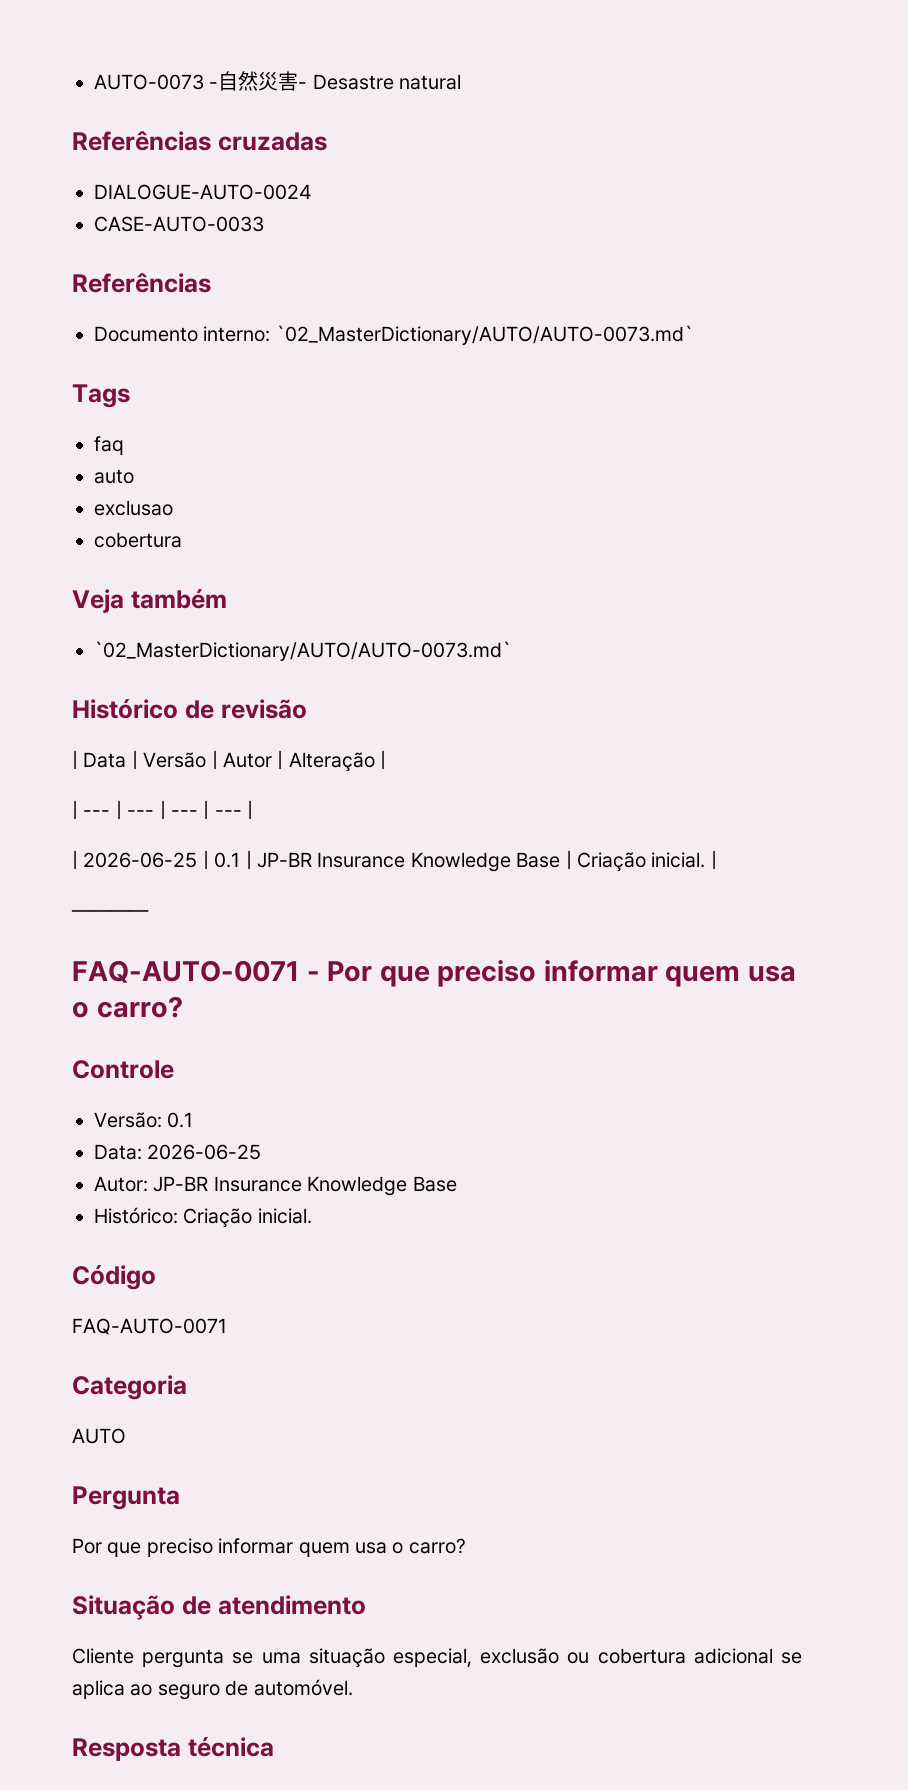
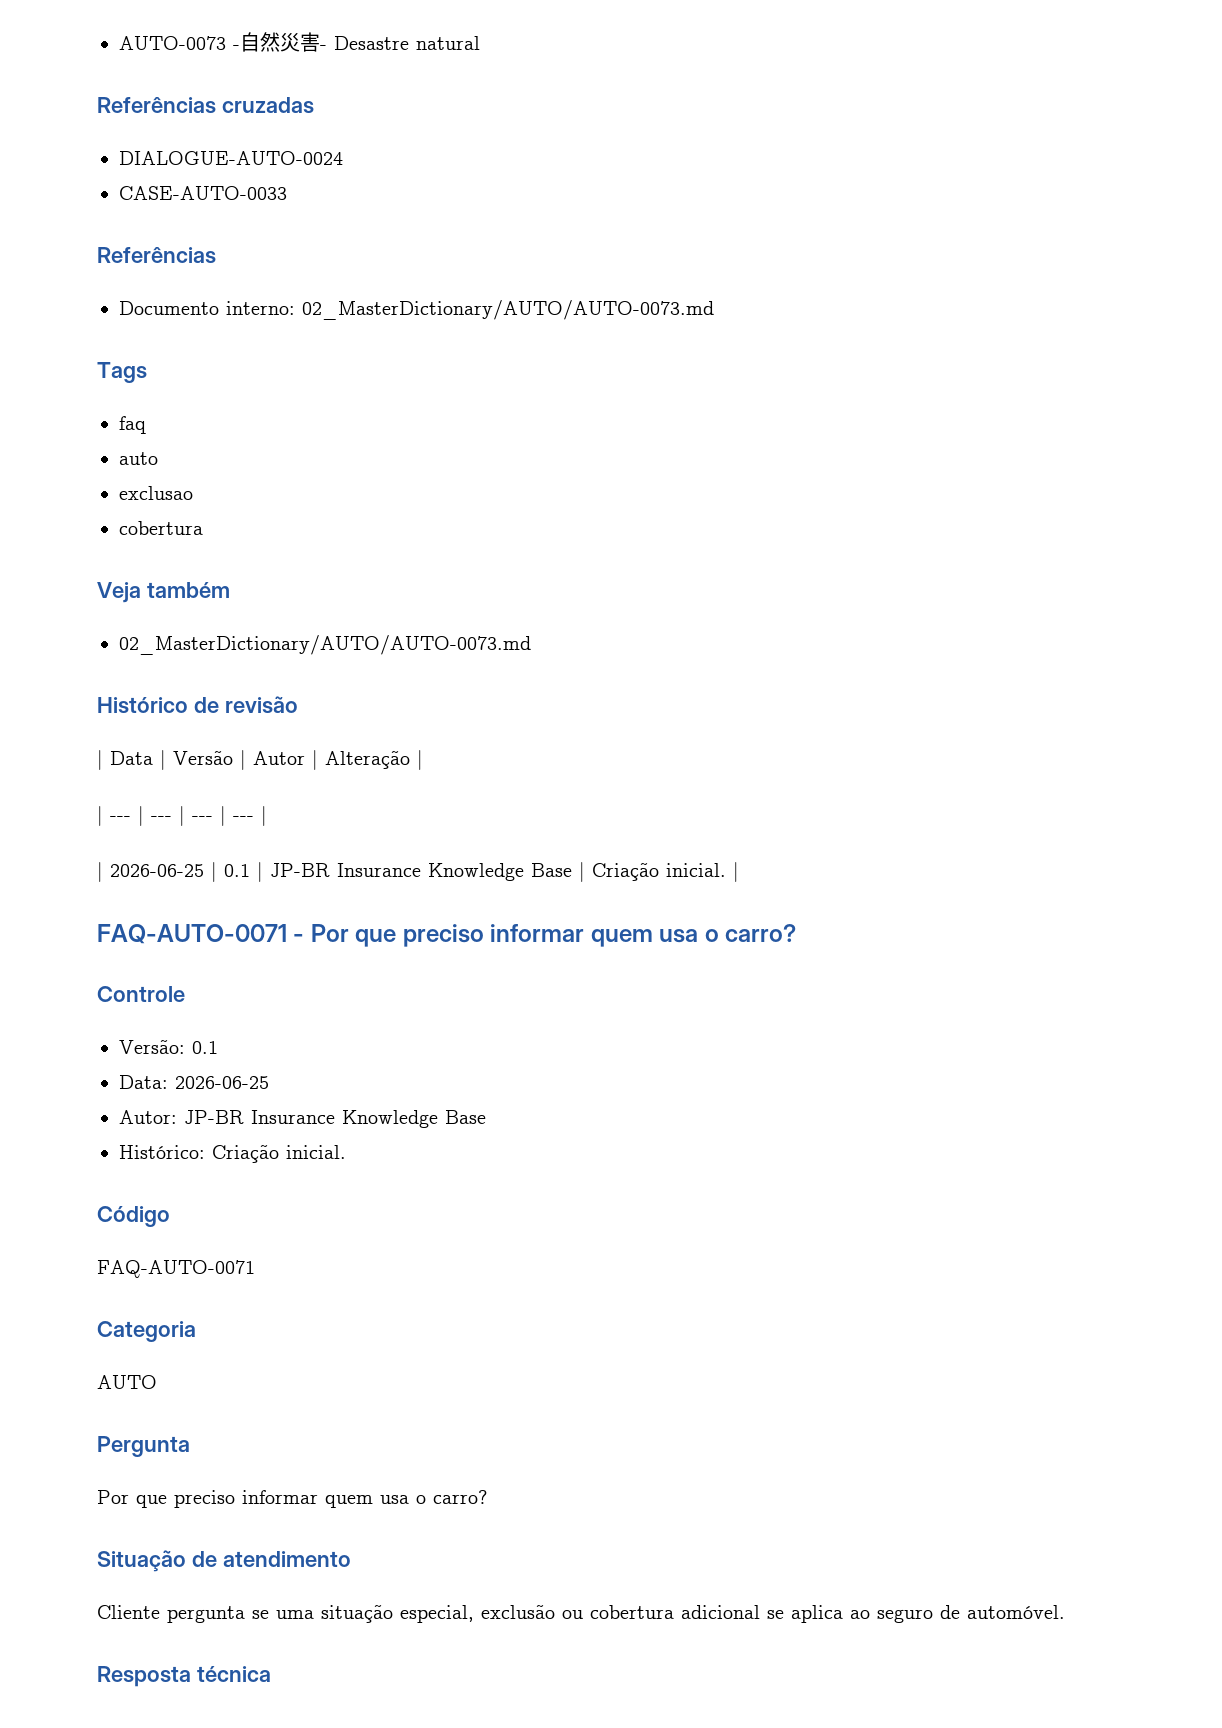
[275,325,693,345] `02_MasterDictionary/AUTO/AUTO-0073.md` -> [302,300,714,320] 02_MasterDictionary/AUTO/AUTO-0073.md
[94,641,511,661] `02_MasterDictionary/AUTO/AUTO-0073.md` -> [119,635,531,655] 02_MasterDictionary/AUTO/AUTO-0073.md
[71,910,149,917] // ———— -> (739, 872) none

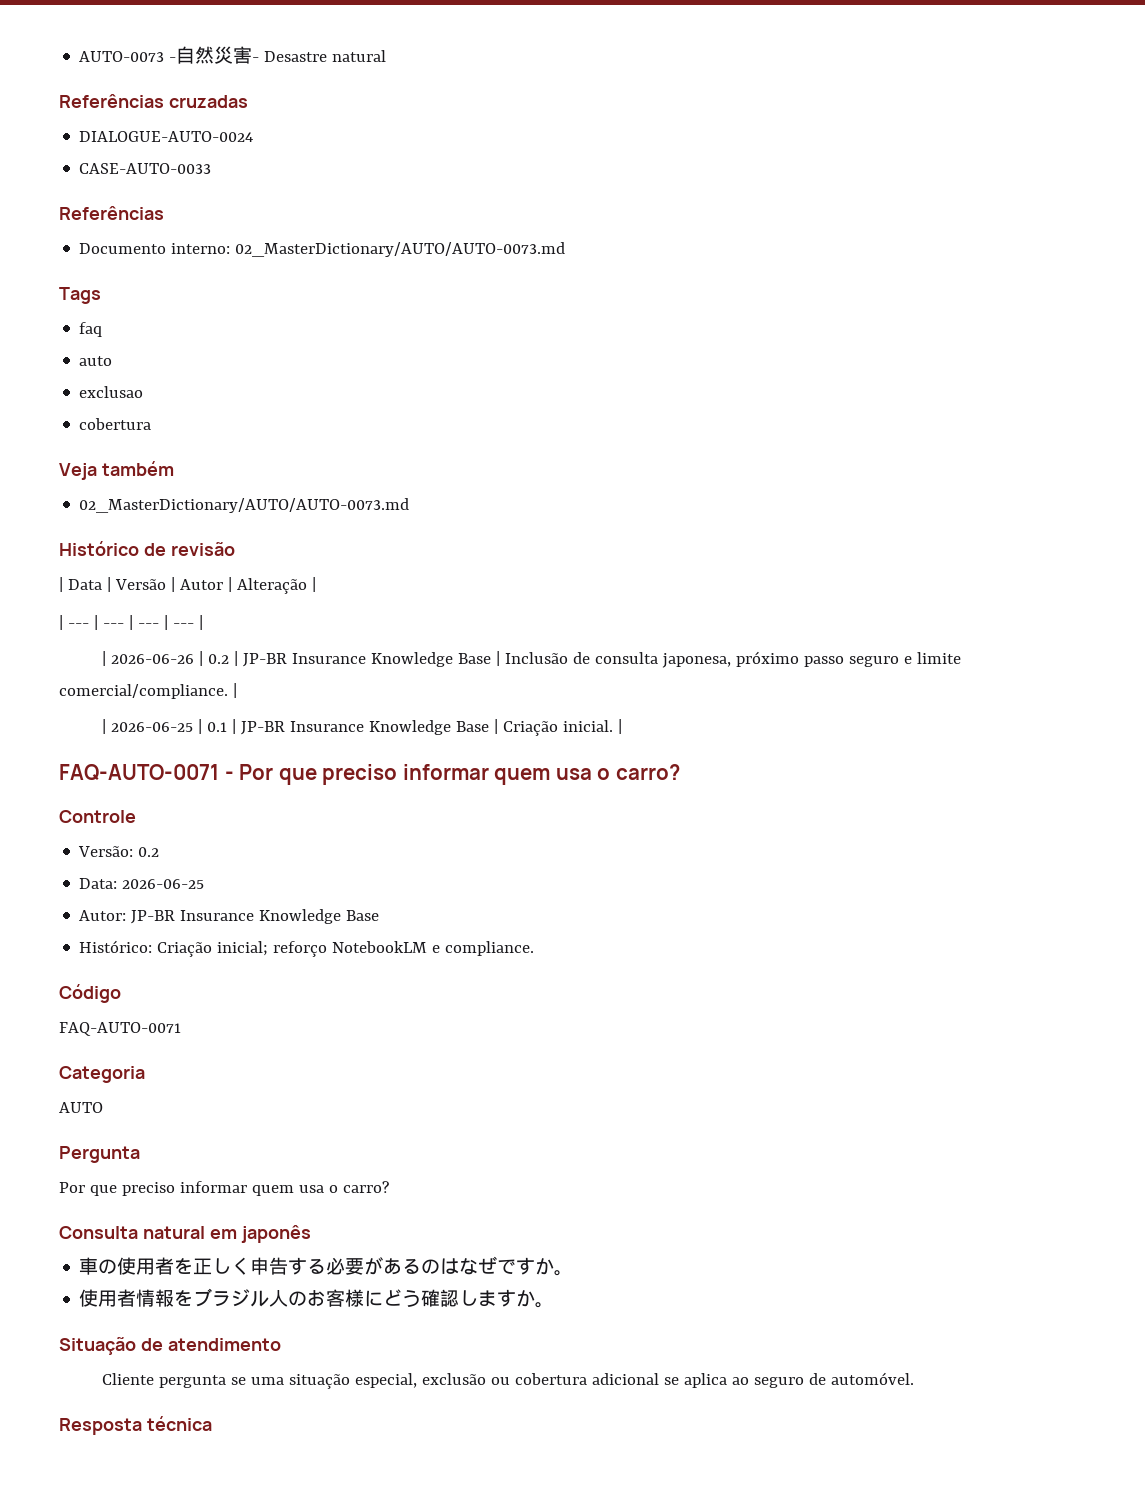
(267, 816) none -> [102,651,962,668] [59,683,237,699] // | 2026-06-26 | 0.2 | JP-BR Insurance Knowledge Base | Inclusão de consulta japonesa, próximo passo seguro e limite comercial/compliance. |
[192,1041,218,1054] 0.1 -> [138,847,160,857] 0.2
[286,1145,346,1159] inicial. -> [217,941,535,957] inicial; reforço NotebookLM e compliance.
(487, 1497) none -> [59,1225,311,1243] [79,1256,574,1276] [79,1288,555,1308] // Consulta natural em japonês // 車の使用者を正しく申告する必要があるのはなぜですか。 // 使用者情報をブラジル人のお客様にどう確認しますか。

